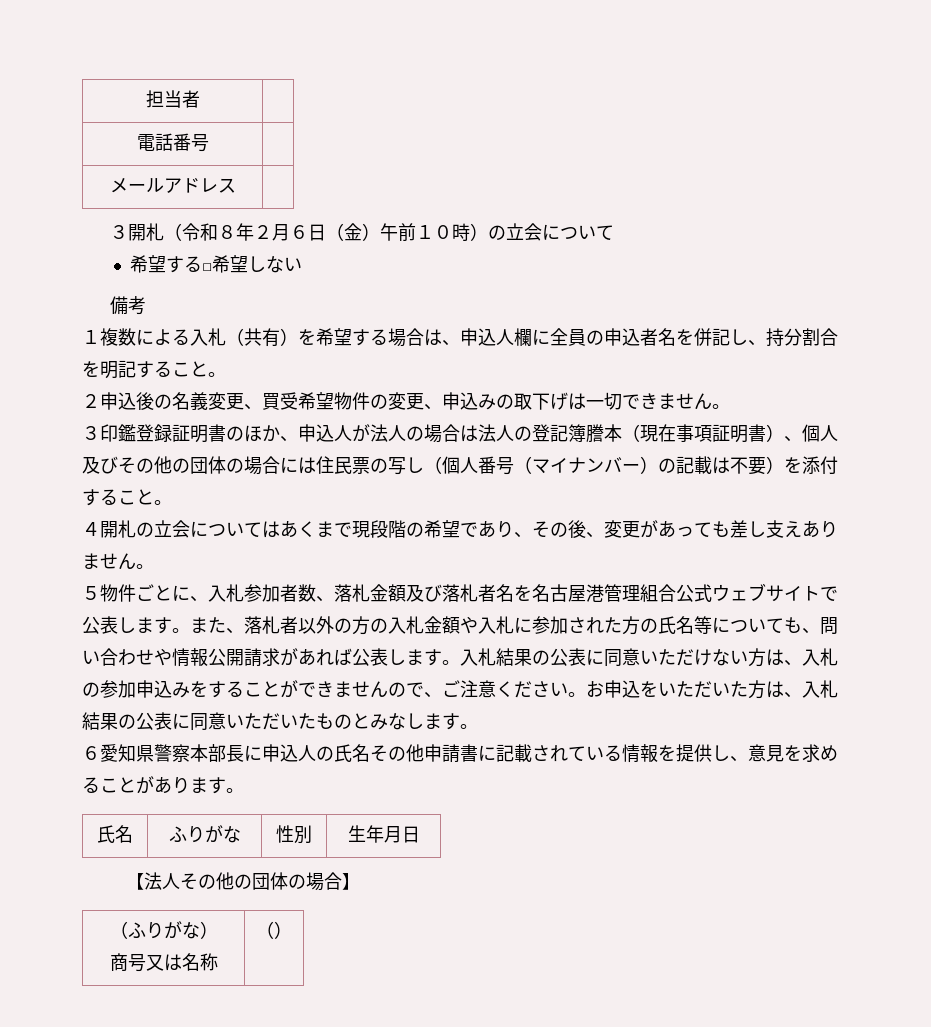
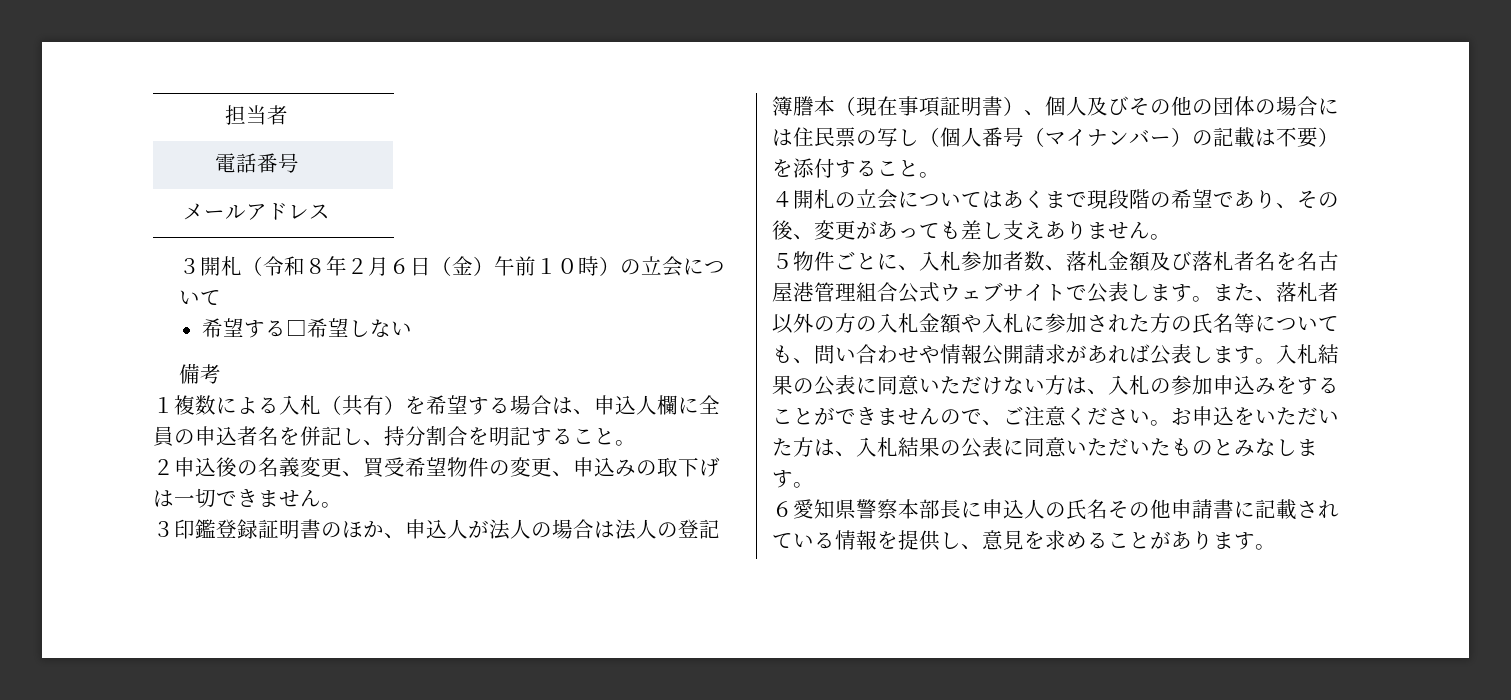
[97,825,133,843] [168,825,241,843] [276,825,312,844] [347,825,420,843] [126,872,361,891] [109,921,218,939] [109,953,218,972] [256,921,292,939] // 氏名 | ふりがな | 性別 | 生年月日 // 【法人その他の団体の場合】 // （ふりがな） // 商号又は名称 | （） -> (1276, 547) none

